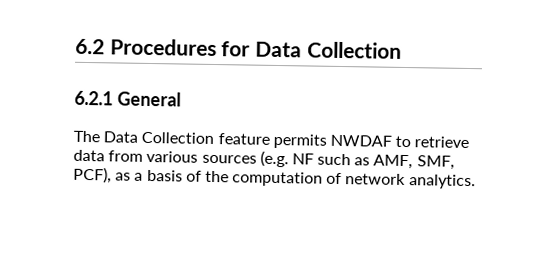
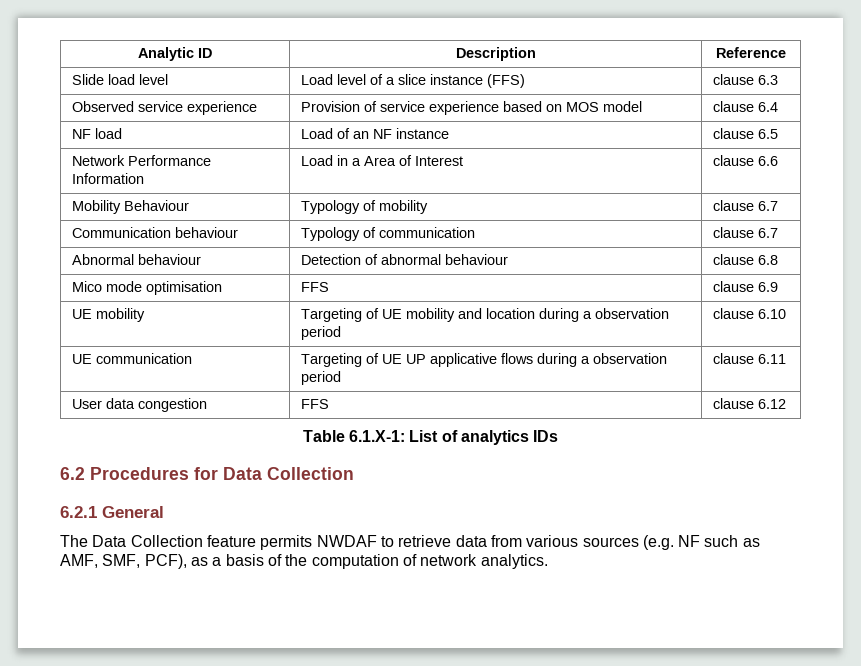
(75, 46) none -> [138,47,212,61] [455,47,536,61] [716,47,786,58] [71,74,168,85] [300,74,525,88] [712,74,778,85] [71,101,257,115] [300,101,642,115] [712,101,778,112] [71,128,122,139] [300,128,449,139] [712,128,778,139] [71,155,211,166] [71,173,144,184] [300,155,463,166] [712,155,778,166] [71,200,189,214] [300,200,428,214] [712,200,778,211] [71,227,238,238] [300,227,475,241] [712,227,778,238] [71,254,201,265] [300,254,508,265] [712,254,778,265] [71,281,222,295] [300,282,329,292] [712,281,778,292] [71,308,145,322] [300,308,669,322] [300,326,341,340] [712,308,786,319] [71,353,192,364] [300,353,667,367] [300,371,341,385] [712,353,786,364] [71,398,207,412] [300,399,329,409] [712,398,786,409] [302,430,559,445] Analytic ID | Description | Reference // Slide load level | Load level of a slice instance (FFS) | clause 6.3 // Observed service experience | Provision of service experience based on MOS model | clause 6.4 // NF load | Load of an NF instance | clause 6.5 // Network Performance Information | Load in a Area of Interest | clause 6.6 // Mobility Behaviour | Typology of mobility | clause 6.7 // Communication behaviour | Typology of communication | clause 6.7 // Abnormal behaviour | Detection of abnormal behaviour | clause 6.8 // Mico mode optimisation | FFS | clause 6.9 // UE mobility | Targeting of UE mobility and location during a observation period | clause 6.10 // UE communication | Targeting of UE UP applicative flows during a observation period | clause 6.11 // User data congestion | FFS | clause 6.12 // Table 6.1.X-1: List of analytics IDs //

